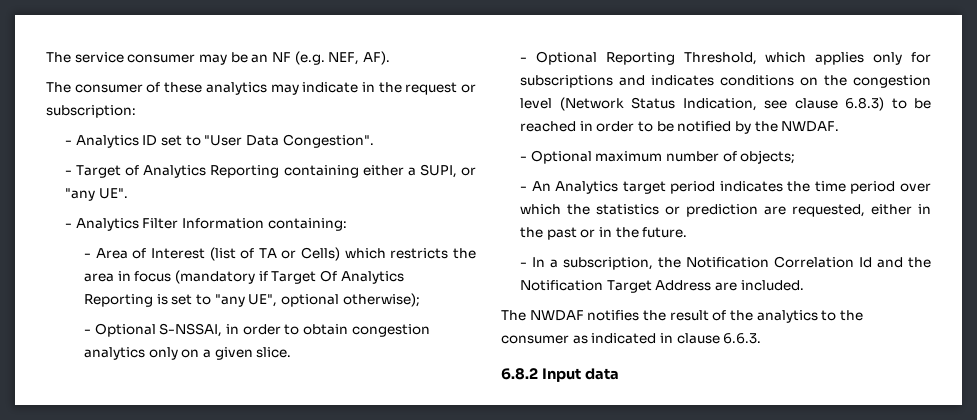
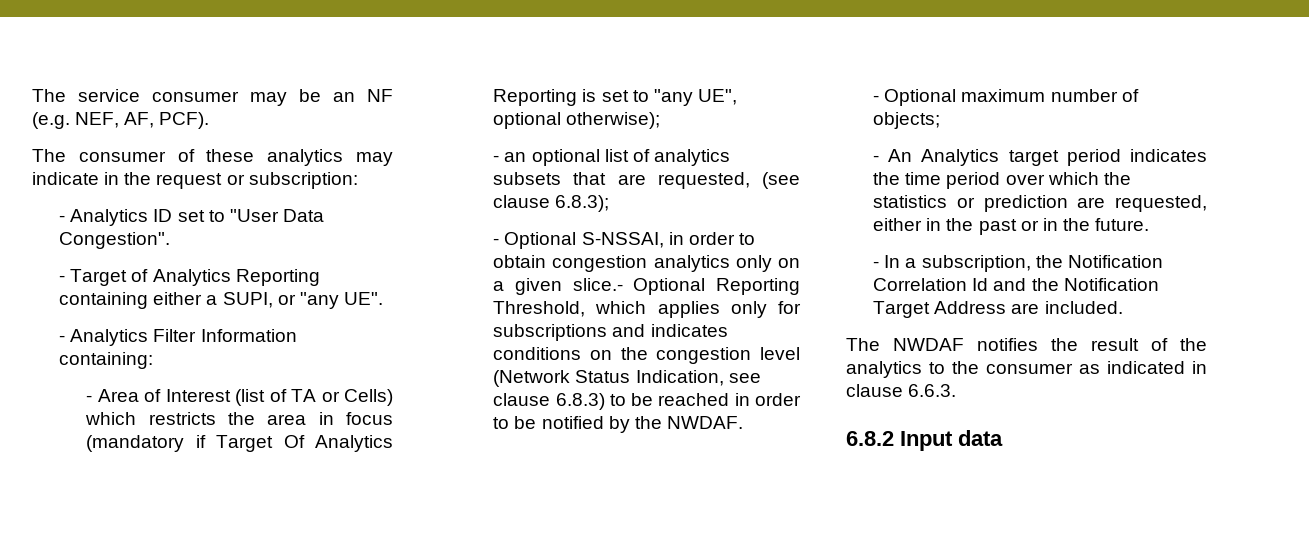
[362,51,390,65] AF). -> [124,112,210,129] AF, PCF).
(420, 300) none -> [493,149,730,166] [493,172,800,189] [493,195,610,212] // - an optional list of analytics subsets that are requested, (see clause 6.8.3);
[256,347,292,358] [520,57,528,62] slice. // - -> [572,278,623,291] slice.-

